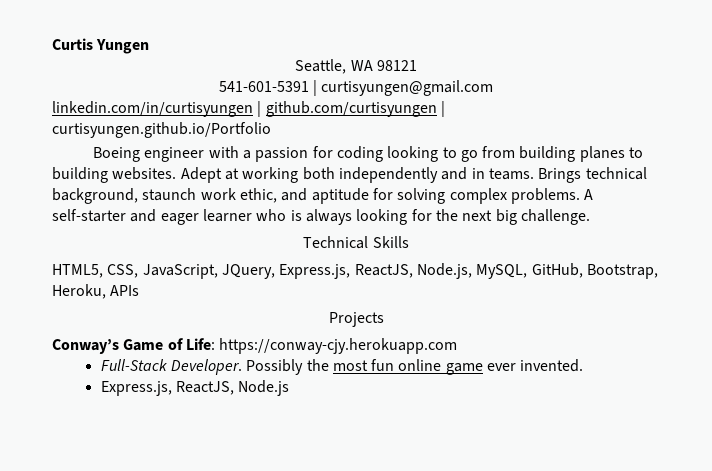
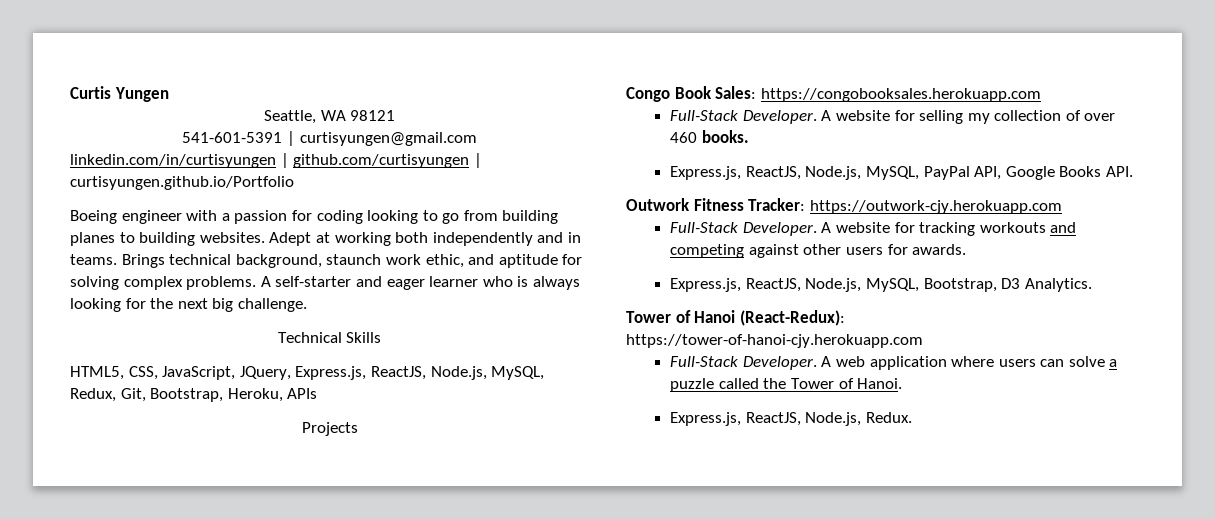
[531,263,583,278] GitHub, -> [70,388,146,402] Redux, Git,
[52,338,458,354] [100,359,584,375] [100,380,290,396] Conway’s Game of Life: https://conway-cjy.herokuapp.com // Full-Stack Developer. Possibly the most fun online game ever invented. // Express.js, ReactJS, Node.js -> [626,86,1041,102] [670,110,1116,124] [670,130,749,143] [670,166,1133,180] [626,198,1062,214] [670,222,1077,236] [670,244,967,258] [670,278,1092,292] [626,310,845,326] [626,334,923,348] [670,356,1118,370] [670,378,903,392] [670,412,912,426] Congo Book Sales: https://congobooksales.herokuapp.com // Full-Stack Developer. A website for selling my collection of over 460 books. // Express.js, ReactJS, Node.js, MySQL, PayPal API, Google Books API. // Outwork Fitness Tracker: https://outwork-cjy.herokuapp.com // Full-Stack Developer. A website for tracking workouts and competing against other users for awards. // Express.js, ReactJS, Node.js, MySQL, Bootstrap, D3 Analytics. // Tower of Hanoi (React-Redux): https://tower-of-hanoi-cjy.herokuapp.com // Full-Stack Developer. A web application where users can solve a puzzle called the Tower of Hanoi. // Express.js, ReactJS, Node.js, Redux.

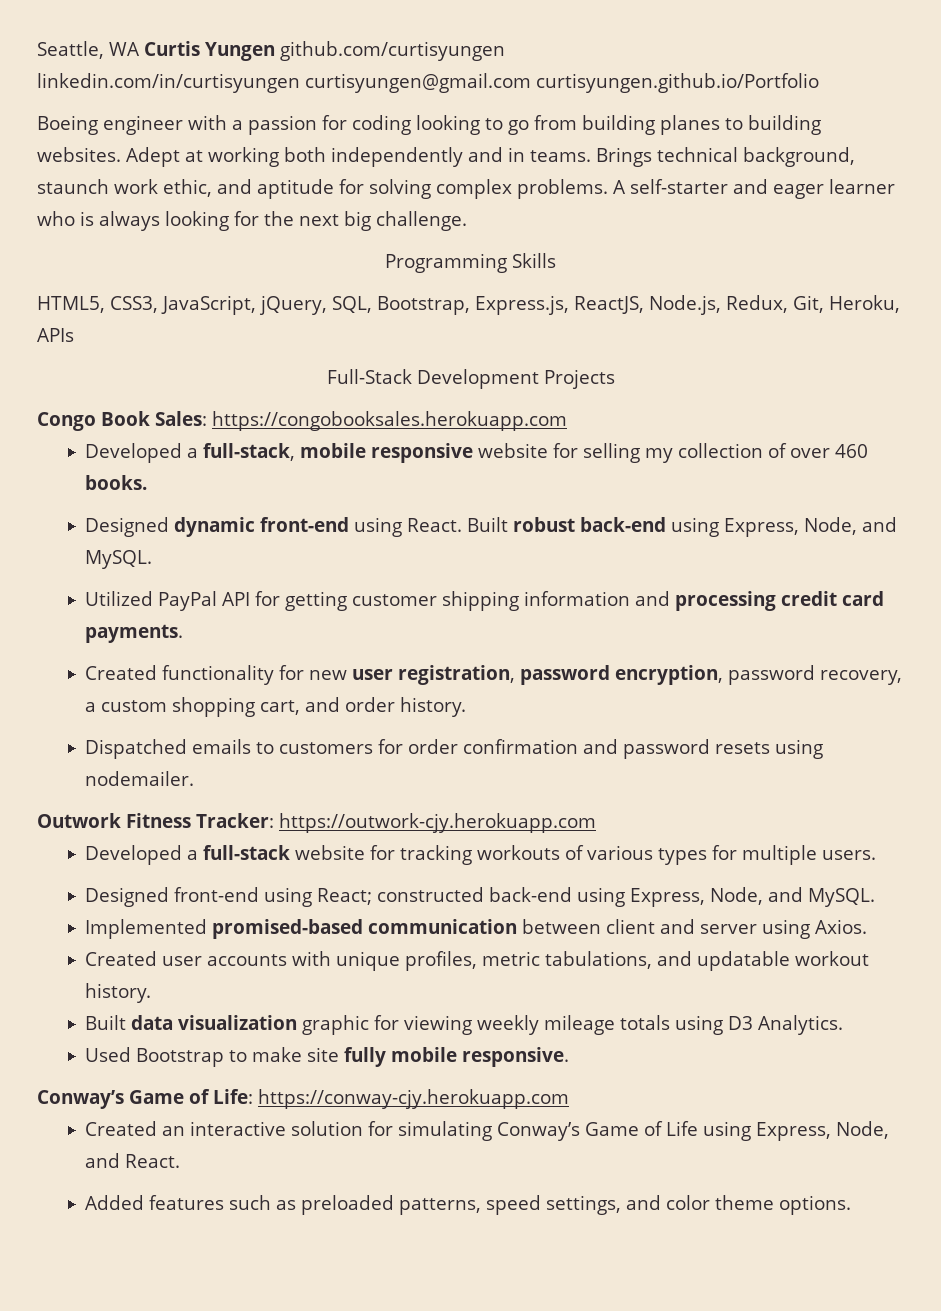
(70, 92) none -> [37,41,140,59] Seattle, WA
[263,110,396,124] [182,131,477,146] [70,153,482,168] // Seattle, WA 98121 // 541-601-5391 | curtisyungen@gmail.com // linkedin.com/in/curtisyungen | github.com/curtisyungen | -> [279,41,505,61] [37,73,531,93] github.com/curtisyungen // linkedin.com/in/curtisyungen curtisyungen@gmail.com
[277,332,342,343] Technical -> [385,253,507,273] Programming
[128,366,545,380] CSS, JavaScript, JQuery, Express.js, ReactJS, Node.js, MySQL, -> [110,295,721,315] CSS3, JavaScript, jQuery, SQL, Bootstrap, Express.js, ReactJS, Node.js,
[150,388,224,402] Bootstrap, -> (824, 304) none
(318, 393) none -> [326,369,539,389] Full-Stack Development
[670,110,832,124] Full-Stack Developer. A -> [84,443,473,463] Developed a full-stack, mobile responsive
[670,166,1133,180] Express.js, ReactJS, Node.js, MySQL, PayPal API, Google Books API. -> [84,517,897,537] [84,550,152,569] [84,591,884,611] [84,624,183,643] [84,665,903,685] [84,697,467,717] [84,739,823,759] [84,771,194,786] Designed dynamic front-end using React. Built robust back-end using Express, Node, and MySQL. // Utilized PayPal API for getting customer shipping information and processing credit card payments. // Created functionality for new user registration, password encryption, password recovery, a custom shopping cart, and order history. // Dispatched emails to customers for order confirmation and password resets using nodemailer.
[670,222,832,236] Full-Stack Developer. A -> [84,845,290,865] Developed a full-stack
[1050,222,1077,233] [670,244,967,258] [670,278,1092,292] [626,310,845,326] [626,334,923,348] [670,356,1118,370] [670,378,903,392] [670,412,912,426] and competing against other users for awards. // Express.js, ReactJS, Node.js, MySQL, Bootstrap, D3 Analytics. // Tower of Hanoi (React-Redux): https://tower-of-hanoi-cjy.herokuapp.com // Full-Stack Developer. A web application where users can solve a puzzle called the Tower of Hanoi. // Express.js, ReactJS, Node.js, Redux. -> [564,845,876,865] [84,887,875,907] [84,919,867,939] [84,951,869,971] [84,983,152,1003] [84,1015,843,1035] [84,1047,569,1067] [37,1089,570,1109] [84,1121,889,1141] [84,1153,180,1168] [84,1195,851,1215] of various types for multiple users. // Designed front-end using React; constructed back-end using Express, Node, and MySQL. // Implemented promised-based communication between client and server using Axios. // Created user accounts with unique profiles, metric tabulations, and updatable workout history. // Built data visualization graphic for viewing weekly mileage totals using D3 Analytics. // Used Bootstrap to make site fully mobile responsive. // Conway’s Game of Life: https://conway-cjy.herokuapp.com // Created an interactive solution for simulating Conway’s Game of Life using Express, Node, and React. // Added features such as preloaded patterns, speed settings, and color theme options.

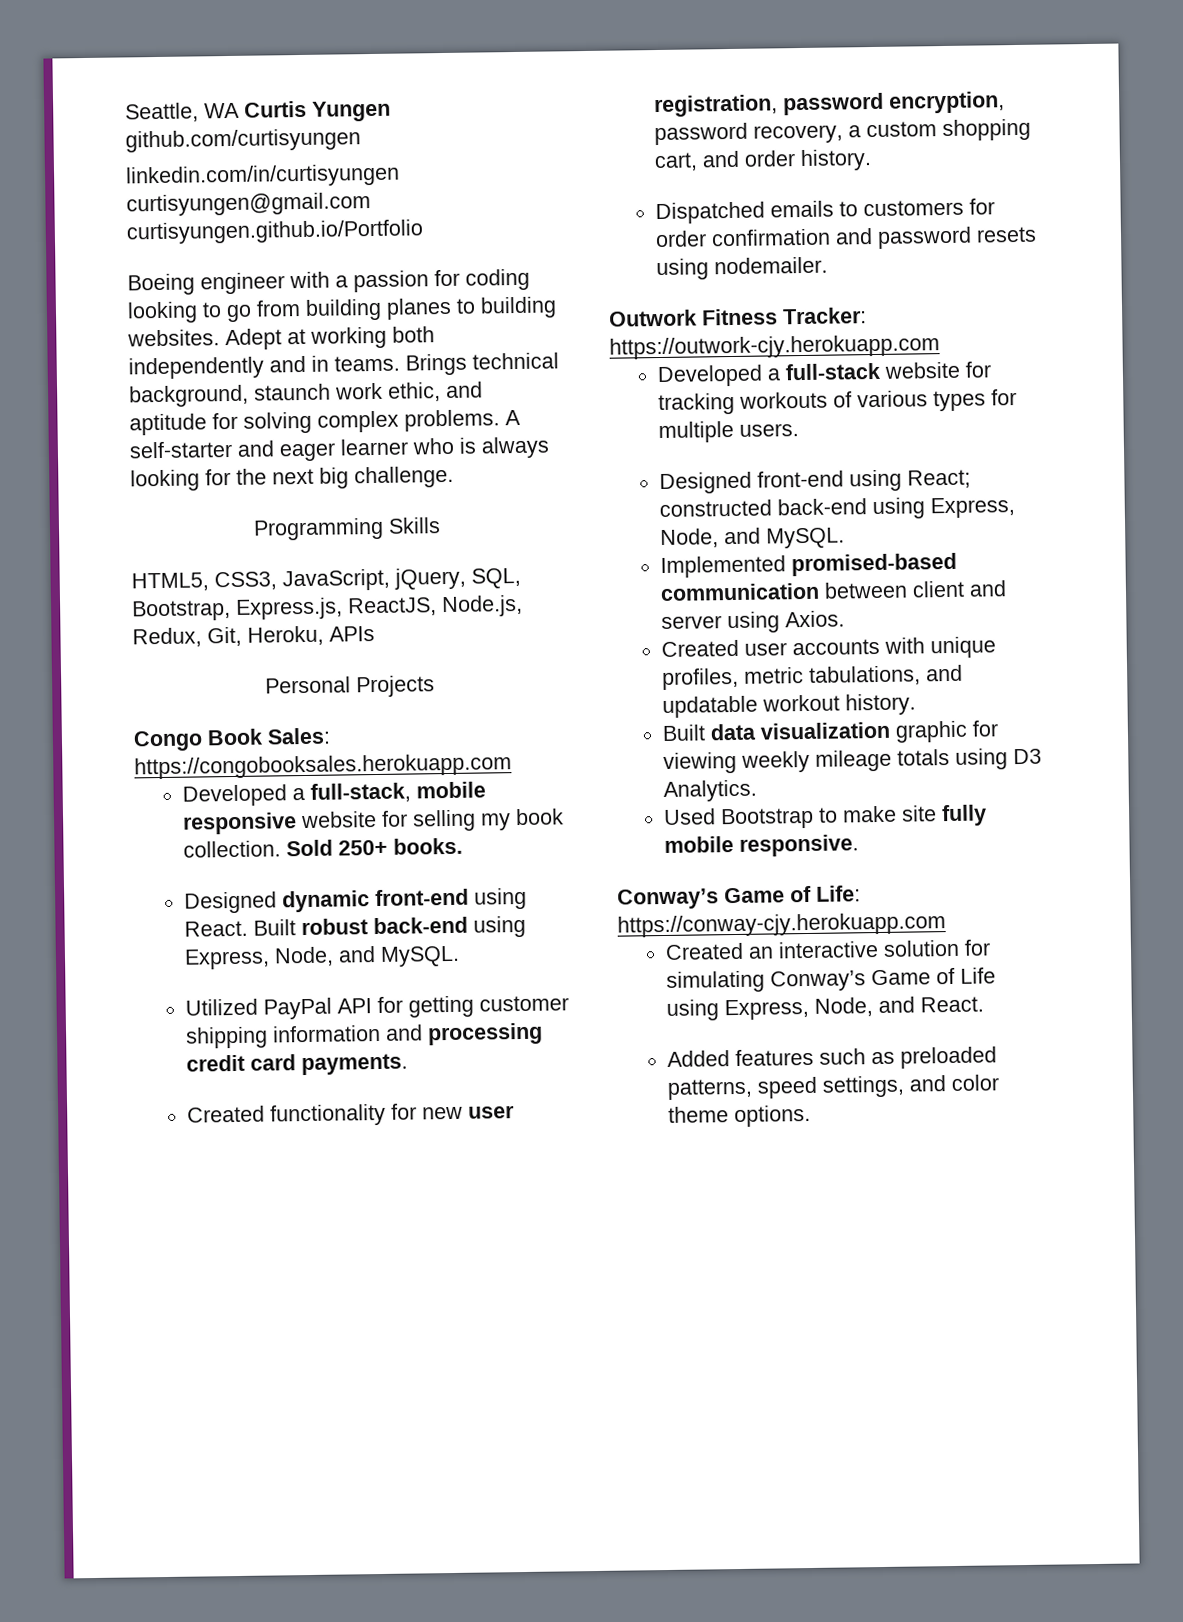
[326,369,539,389] Full-Stack Development -> [264,676,351,694] Personal
[677,443,868,458] collection of over 460 -> [514,808,564,826] [182,839,388,858] book collection. Sold 250+

